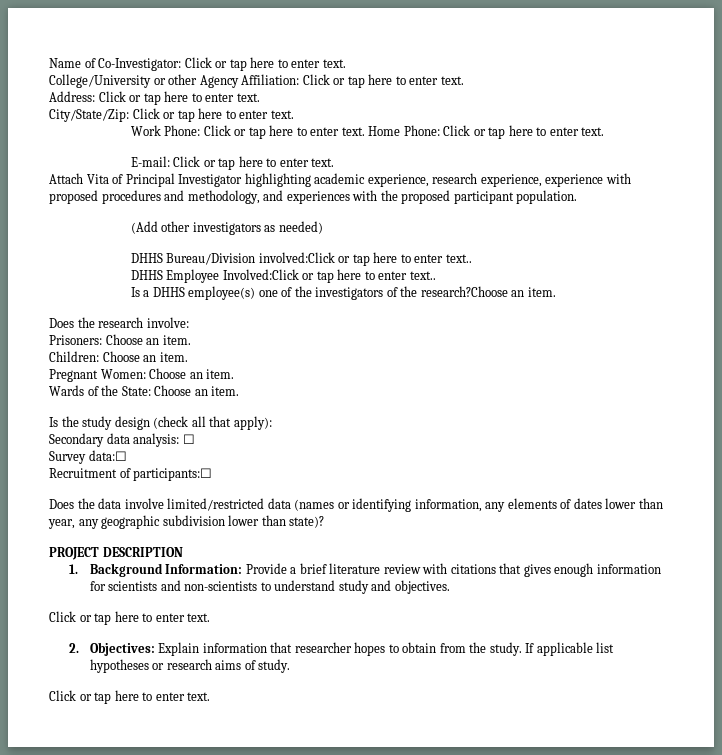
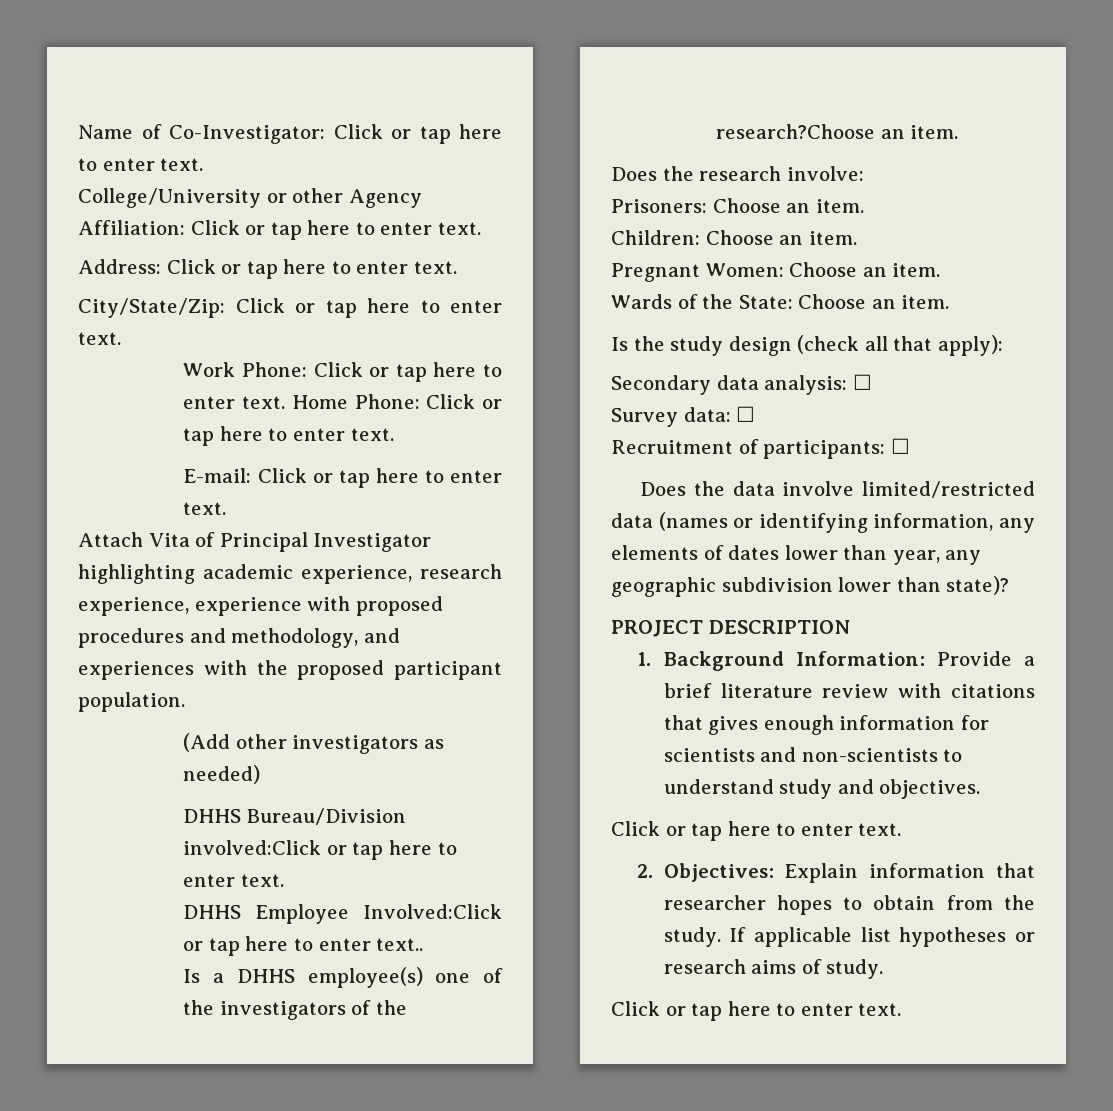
[445,254,472,263] text.. -> [240,874,284,887] text.
[88,450,127,461] data:☐ -> [683,406,756,422] data: ☐
[133,468,213,481] participants:☐ -> [763,438,910,459] participants: ☐

